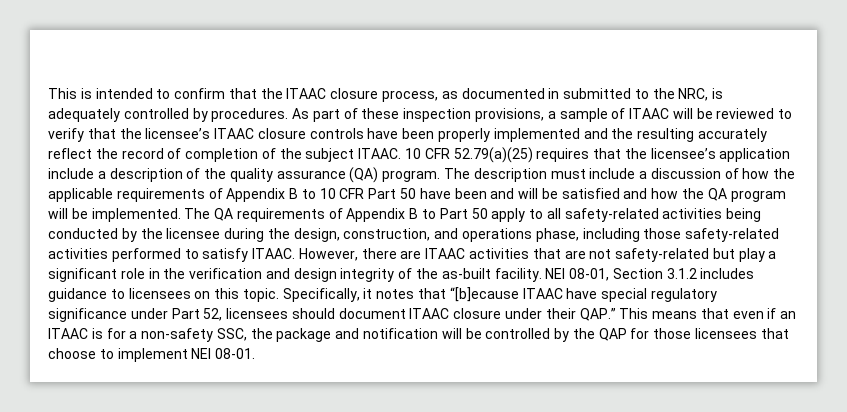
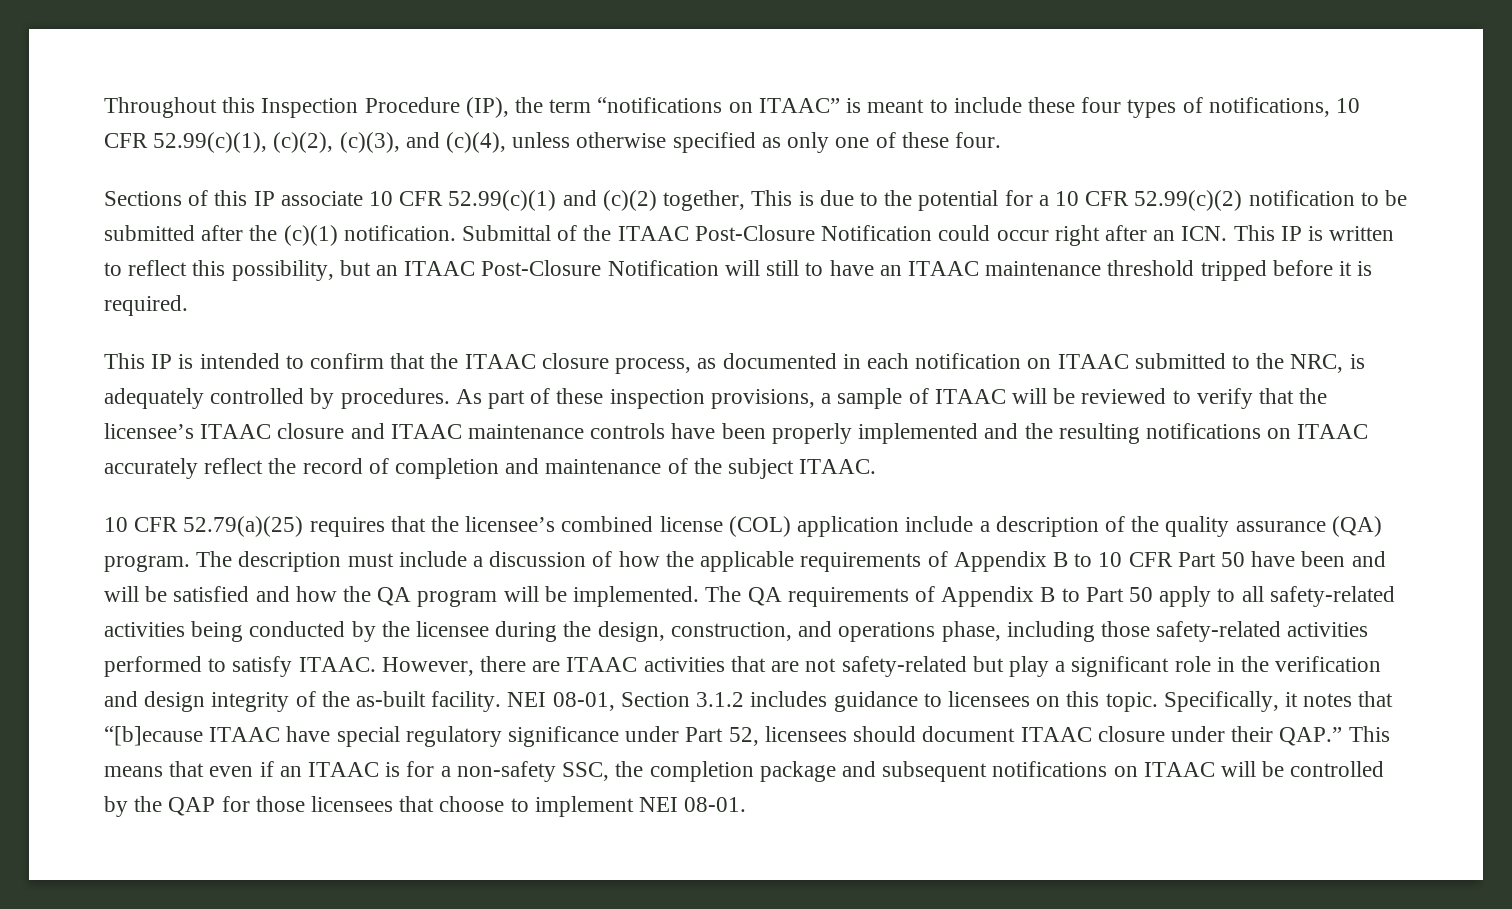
[48,88,77,99] This -> [104,97,1360,118] [104,132,1001,153] [104,190,1408,211] [104,225,1395,246] [104,260,1373,281] [104,295,188,316] [104,353,173,369] Throughout this Inspection Procedure (IP), the term “notifications on ITAAC” is meant to include these four types of notifications, 10 CFR 52.99(c)(1), (c)(2), (c)(3), and (c)(4), unless otherwise specified as only one of these four. // Sections of this IP associate 10 CFR 52.99(c)(1) and (c)(2) together, This is due to the potential for a 10 CFR 52.99(c)(2) notification to be submitted after the (c)(1) notification. Submittal of the ITAAC Post-Closure Notification could occur right after an ICN. This IP is written to reflect this possibility, but an ITAAC Post-Closure Notification will still to have an ITAAC maintenance threshold tripped before it is required. // This IP
(560, 93) none -> [866,353,1129,369] each notification on ITAAC
(306, 133) none -> [350,423,585,439] and ITAAC maintenance
(695, 135) none -> [1145,423,1369,439] notifications on ITAAC
(259, 155) none -> [505,458,662,474] and maintenance
(402, 153) none -> (877, 466) //
(716, 153) none -> [561,516,791,537] combined license (COL)
(273, 333) none -> [649,761,754,782] completion
[363,328,439,339] notification -> [882,761,1215,782] subsequent notifications on ITAAC

